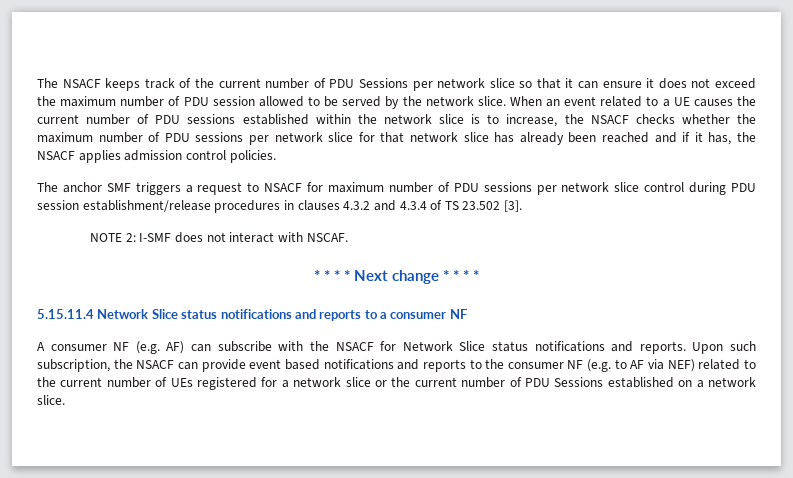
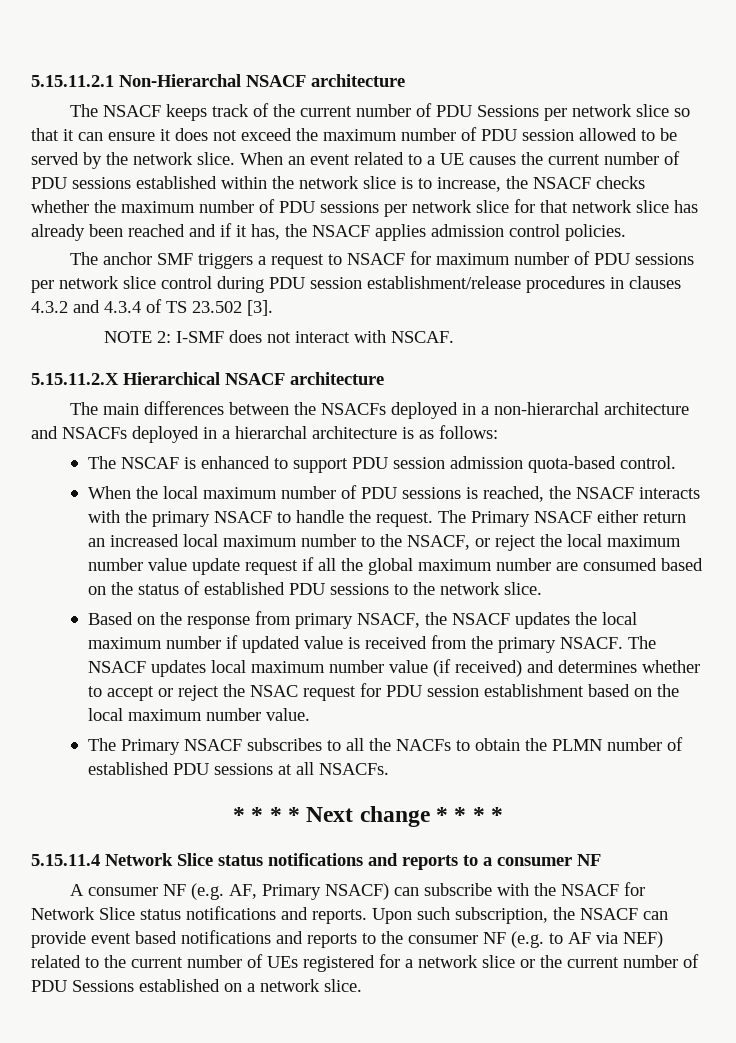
(37, 83) none -> [31,74,405,87] 5.15.11.2.1 Non-Hierarchal NSACF architecture //
(348, 237) none -> [31,372,384,385] [69,401,689,419] [31,425,498,443] [87,456,676,473] [87,485,700,502] [87,510,686,527] [87,534,681,551] [87,557,703,575] [87,581,542,595] [87,611,637,629] [87,635,656,653] [87,659,700,677] [87,683,679,701] [87,708,310,721] [87,737,683,755] [87,762,389,775] // 5.15.11.2.X Hierarchical NSACF architecture // The main differences between the NSACFs deployed in a non-hierarchal architecture and NSACFs deployed in a hierarchal architecture is as follows: // The NSCAF is enhanced to support PDU session admission quota-based control. // When the local maximum number of PDU sessions is reached, the NSACF interacts with the primary NSACF to handle the request. The Primary NSACF either return an increased local maximum number to the NSACF, or reject the local maximum number value update request if all the global maximum number are consumed based on the status of established PDU sessions to the network slice. // Based on the response from primary NSACF, the NSACF updates the local maximum number if updated value is received from the primary NSACF. The NSACF updates local maximum number value (if received) and determines whether to accept or reject the NSAC request for PDU session establishment based on the local maximum number value. // The Primary NSACF subscribes to all the NACFs to obtain the PLMN number of established PDU sessions at all NSACFs.
[166,341,185,354] AF) -> [228,883,389,900] AF, Primary NSACF)

